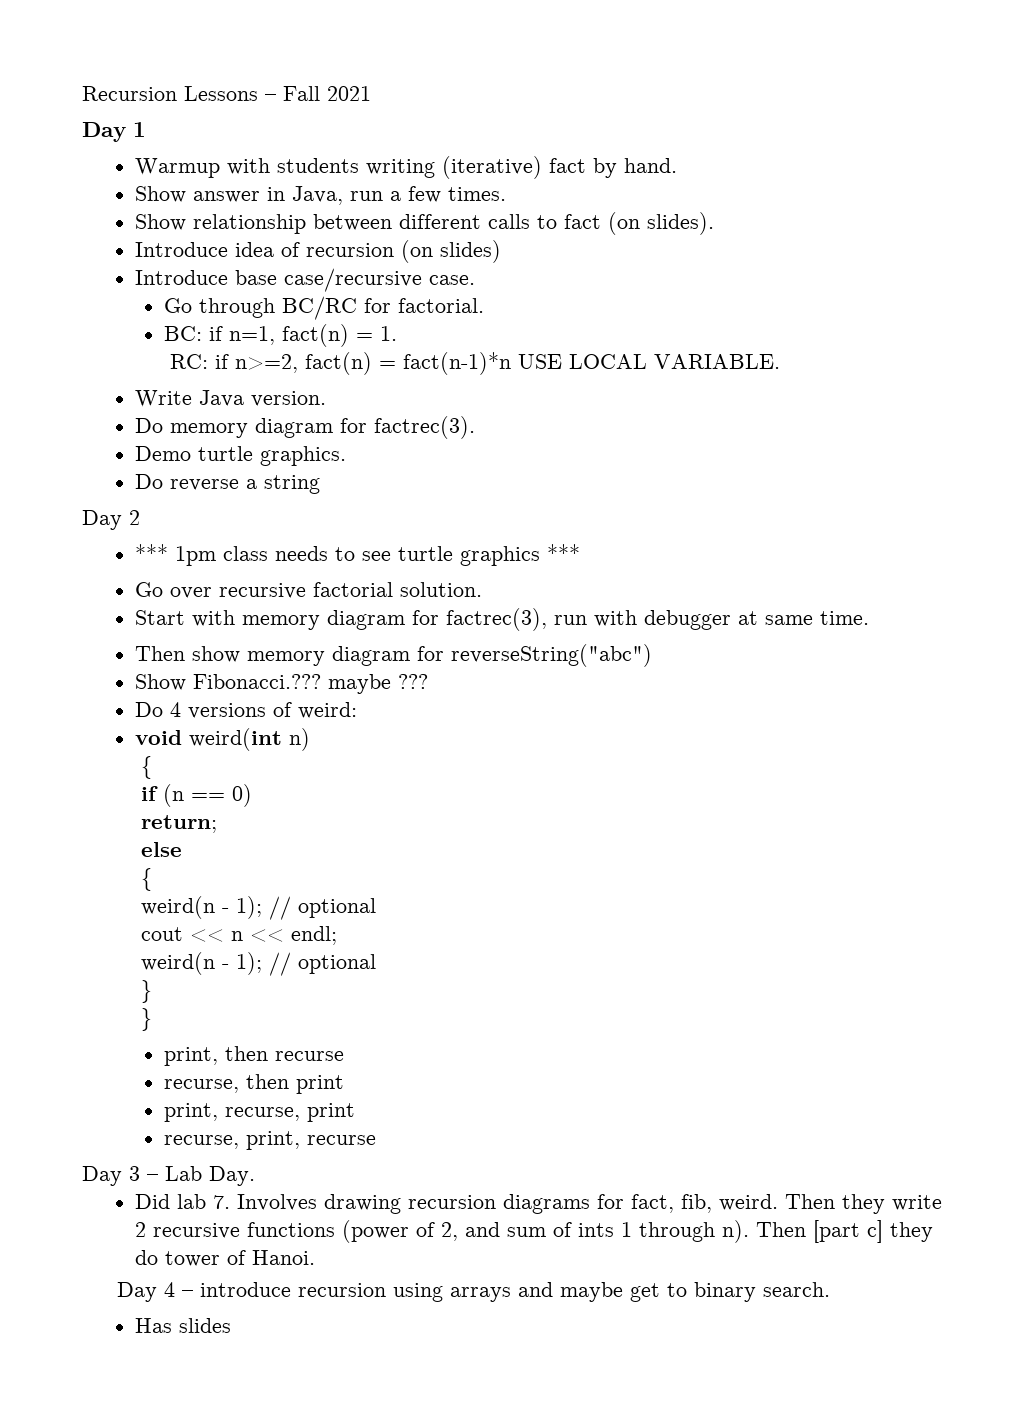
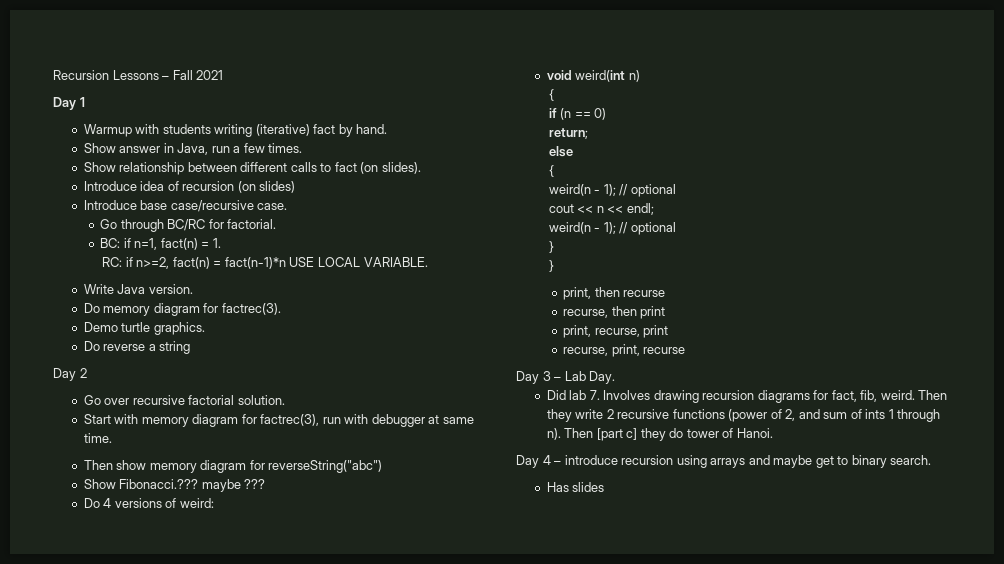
[134,544,580,566] // *** 1pm class needs to see turtle graphics *** -> (87, 373) none

